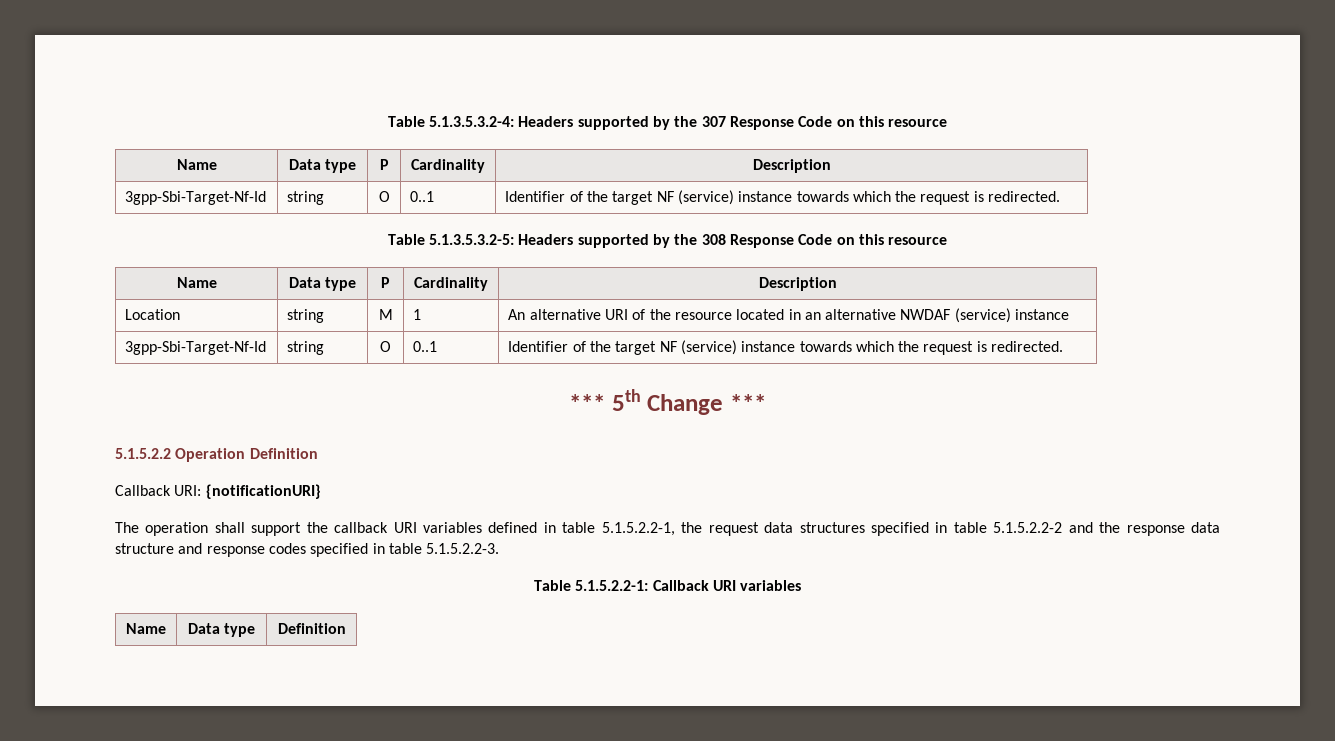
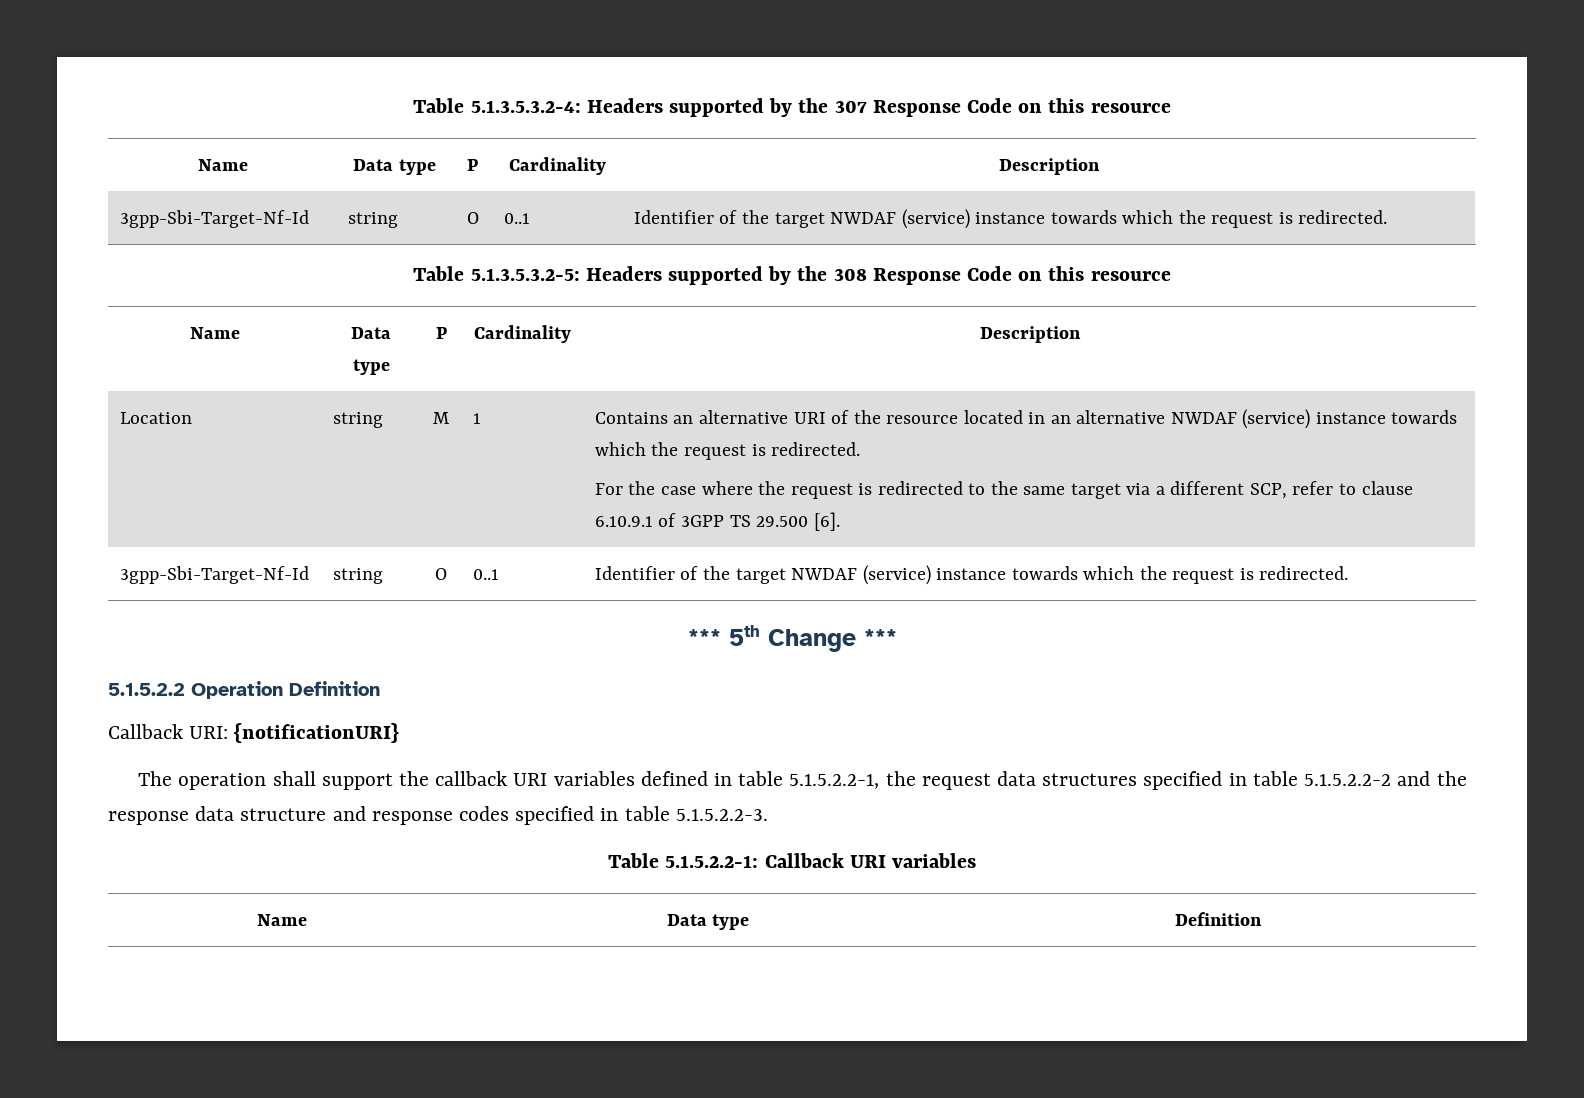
[656,191,674,202] NF -> [830,212,897,224] NWDAF
[508,309,526,320] An -> [594,412,694,424] Contains an
[125,341,267,355] [287,341,325,355] [380,341,391,352] [413,341,438,352] [508,341,677,355] // 3gpp-Sbi-Target-Nf-Id | string | O | 0..1 | Identifier of the target NF -> [1391,410,1458,424] [594,442,861,460] [594,481,1413,499] [594,512,840,531] [119,566,309,584] [332,568,383,584] [435,568,447,580] [472,569,499,580] [594,566,858,584] towards which the request is redirected. // For the case where the request is redirected to the same target via a different SCP, refer to clause 6.10.9.1 of 3GPP TS 29.500 [6]. // 3gpp-Sbi-Target-Nf-Id | string | O | 0..1 | Identifier of the target NWDAF

